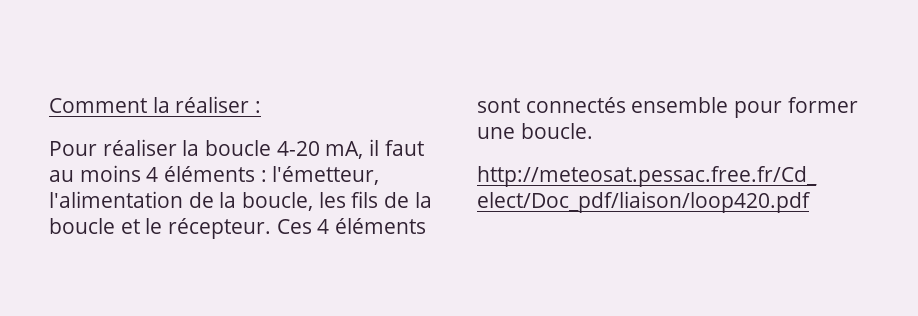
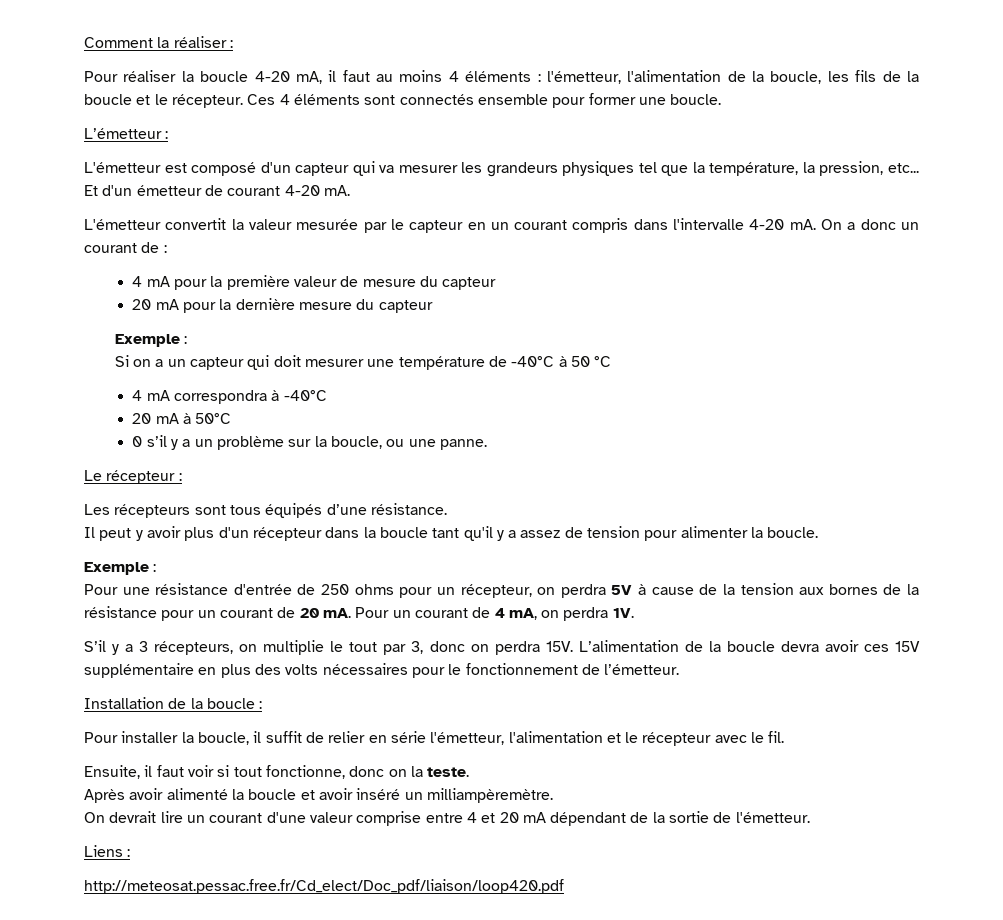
(593, 131) none -> [84,128,169,139] [84,161,919,177] [84,185,350,196] [84,218,919,233] [84,242,167,253] [132,275,497,290] [132,298,433,313] [114,334,188,347] [114,355,612,370] [132,390,327,404] [132,413,232,424] [132,435,487,450] [84,470,182,484] [84,503,447,518] [84,526,819,541] [84,562,157,575] [84,583,919,598] [84,606,634,621] [84,640,920,655] [84,663,680,678] [84,697,263,709] [84,731,785,746] [84,765,470,779] [84,788,553,803] [84,811,810,826] [84,845,131,857] // L’émetteur : // L'émetteur est composé d'un capteur qui va mesurer les grandeurs physiques tel que la température, la pression, etc... Et d'un émetteur de courant 4-20 mA. // L'émetteur convertit la valeur mesurée par le capteur en un courant compris dans l'intervalle 4-20 mA. On a donc un courant de : // 4 mA pour la première valeur de mesure du capteur // 20 mA pour la dernière mesure du capteur // Exemple : // Si on a un capteur qui doit mesurer une température de -40°C à 50 °C // 4 mA correspondra à -40°C // 20 mA à 50°C // 0 s’il y a un problème sur la boucle, ou une panne. // Le récepteur : // Les récepteurs sont tous équipés d’une résistance. // Il peut y avoir plus d'un récepteur dans la boucle tant qu'il y a assez de tension pour alimenter la boucle. // Exemple : // Pour une résistance d'entrée de 250 ohms pour un récepteur, on perdra 5V à cause de la tension aux bornes de la résistance pour un courant de 20 mA. Pour un courant de 4 mA, on perdra 1V. // S’il y a 3 récepteurs, on multiplie le tout par 3, donc on perdra 15V. L’alimentation de la boucle devra avoir ces 15V supplémentaire en plus des volts nécessaires pour le fonctionnement de l’émetteur. // Installation de la boucle : // Pour installer la boucle, il suffit de relier en série l'émetteur, l'alimentation et le récepteur avec le fil. // Ensuite, il faut voir si tout fonctionne, donc on la teste. // Après avoir alimenté la boucle et avoir inséré un milliampèremètre. // On devrait lire un courant d'une valeur comprise entre 4 et 20 mA dépendant de la sortie de l'émetteur. // Liens :

